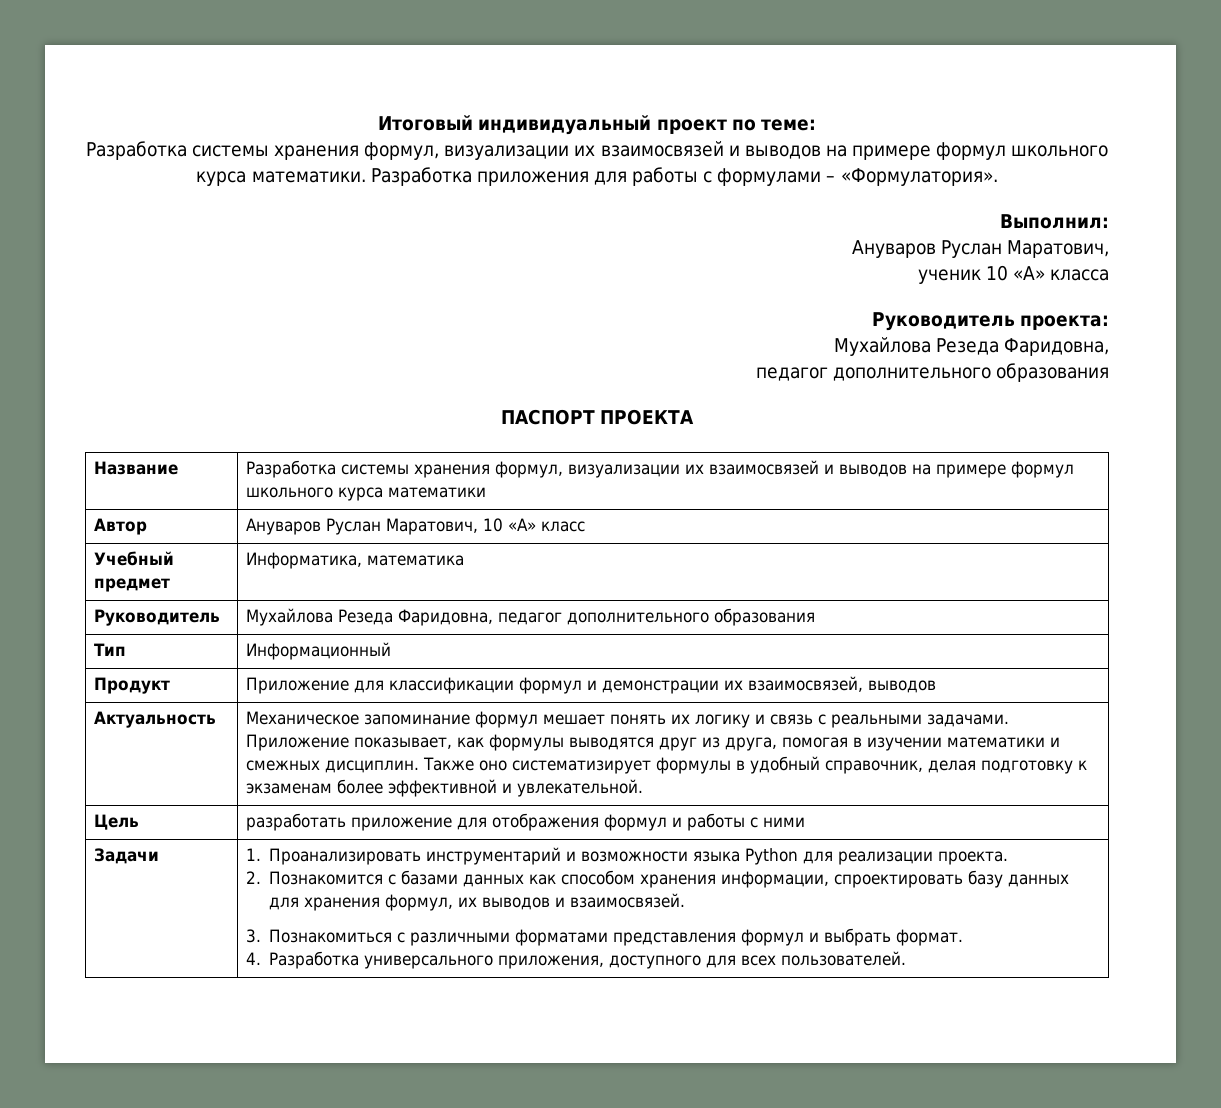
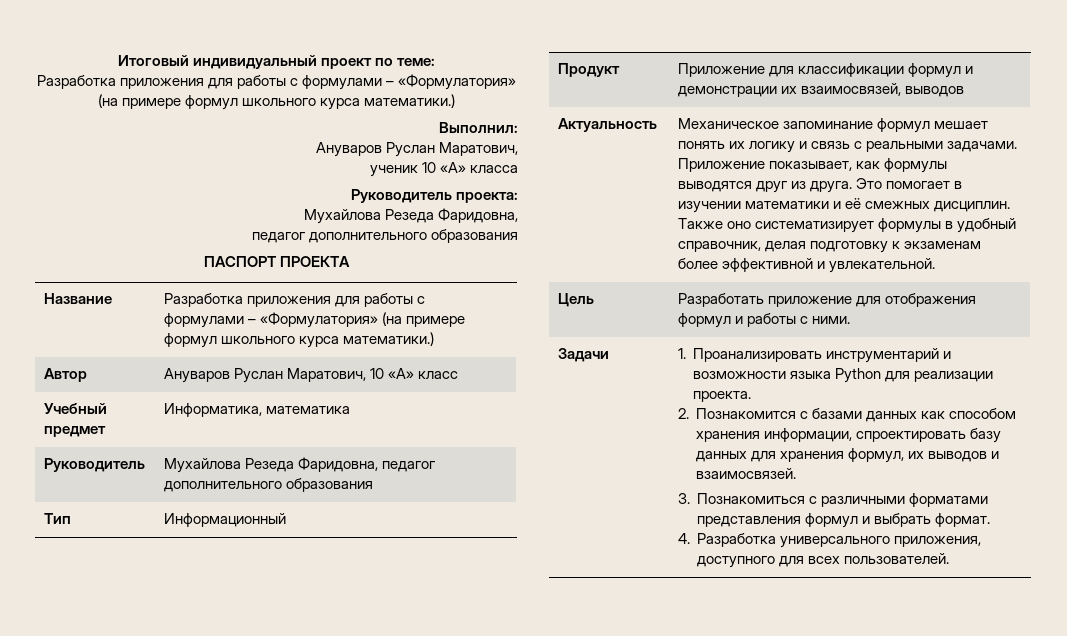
[191,141,1109,160] [196,167,998,186] системы хранения формул, визуализации их взаимосвязей и выводов на примере формул школьного курса математики. Разработка приложения для работы с формулами – «Формулатория». -> [119,74,517,90] [97,94,456,110] приложения для работы с формулами – «Формулатория» (на примере формул школьного курса математики.)
[340,460,1074,478] [245,487,486,501] системы хранения формул, визуализации их взаимосвязей и выводов на примере формул школьного курса математики -> [246,293,425,307] [163,312,465,328] [163,332,434,348] приложения для работы с формулами – «Формулатория» (на примере формул школьного курса математики.)
[724,737,848,751] друга, помогая -> [809,178,950,193] друга. Это помогает
(1060, 742) none -> [844,198,861,209] её
[245,813,346,831] разработать -> [677,293,764,307] Разработать
[762,817,805,827] ними -> [811,316,850,324] ними.

